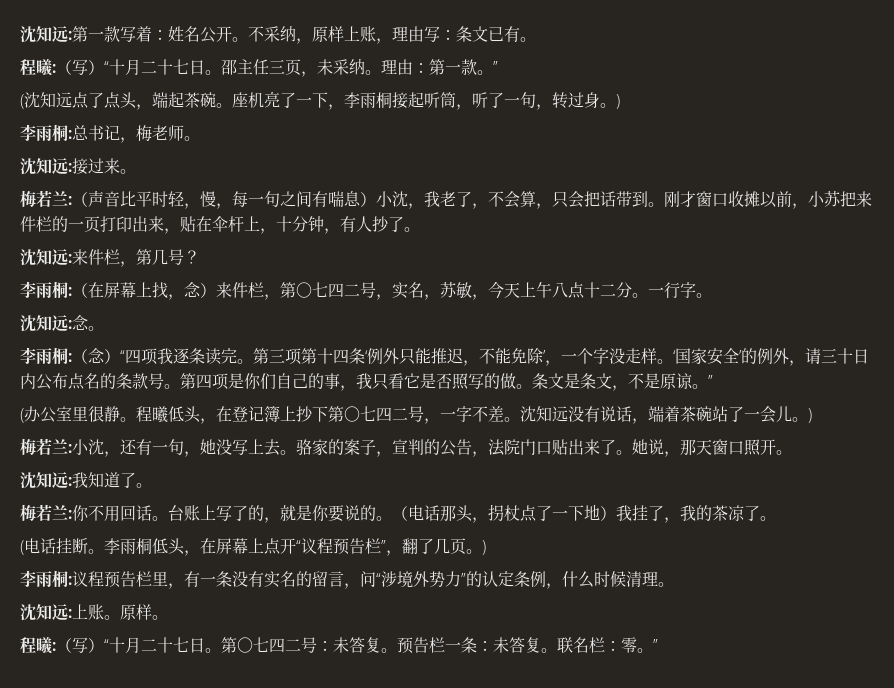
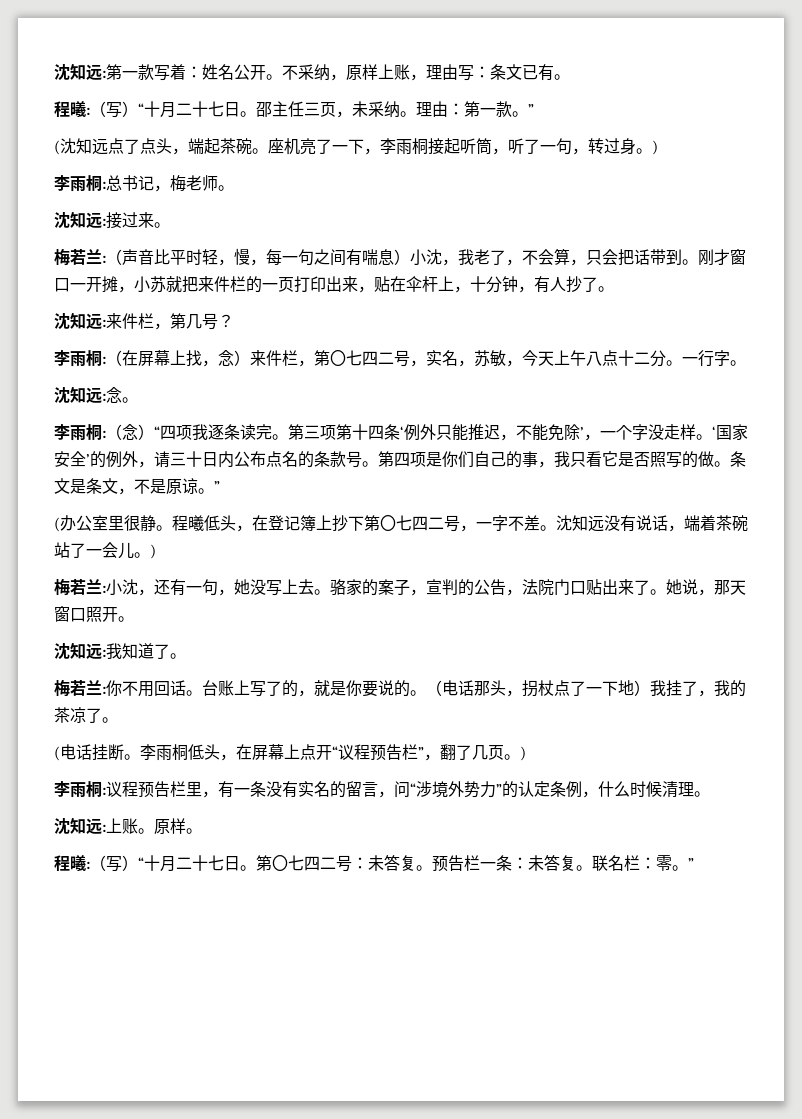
[728,190,841,209] 收摊以前，小苏 -> [70,276,182,293] 一开摊，小苏就

